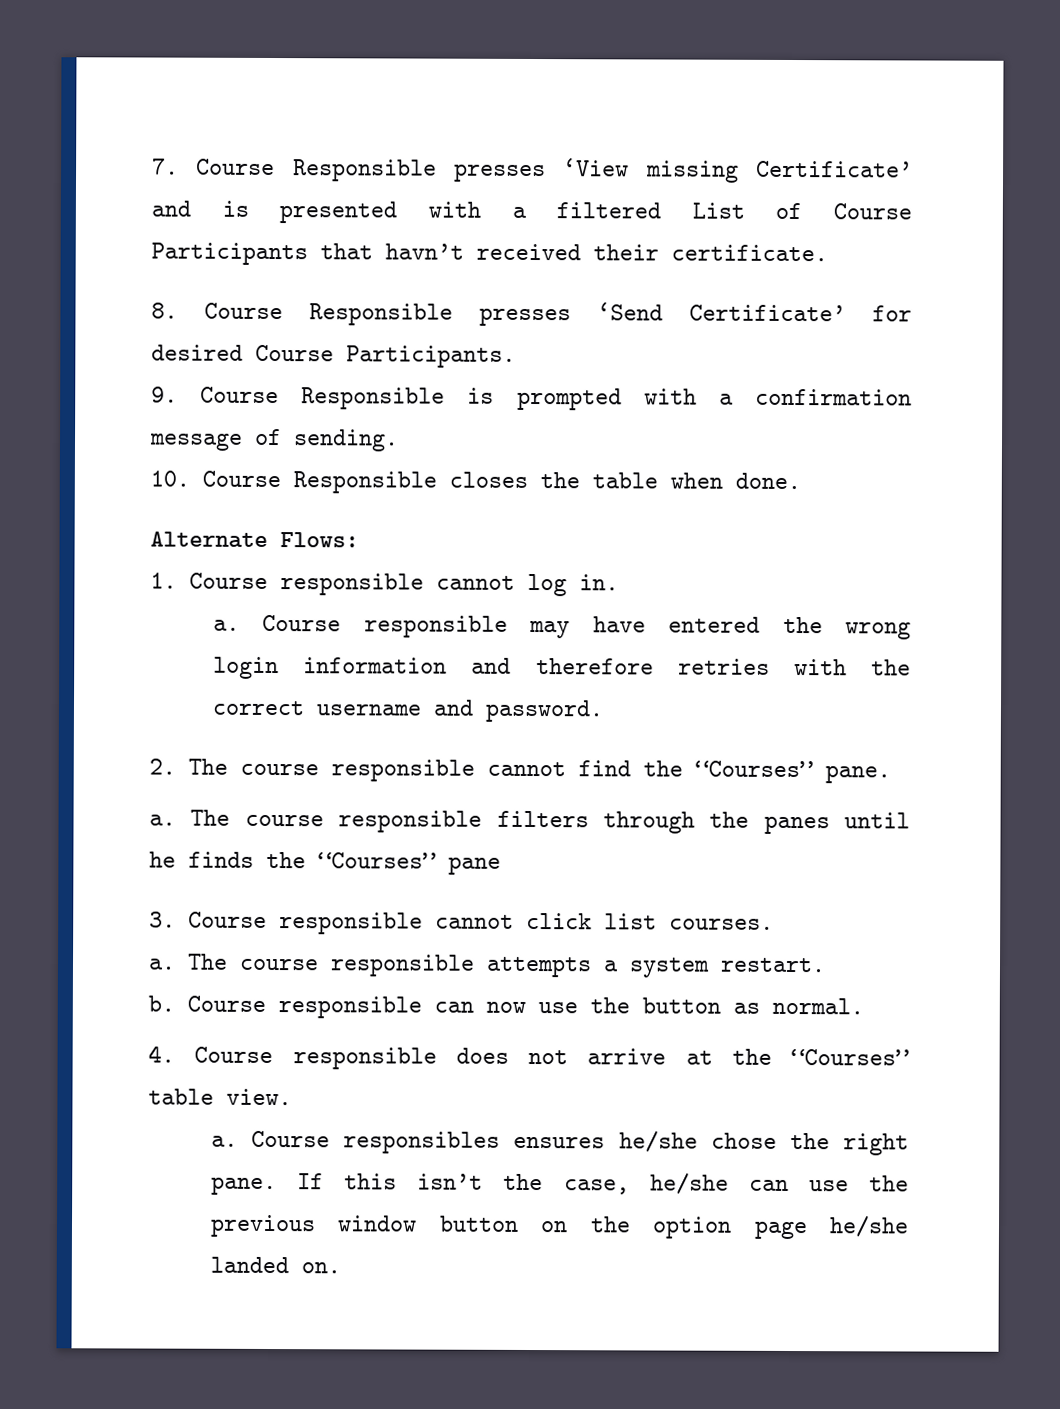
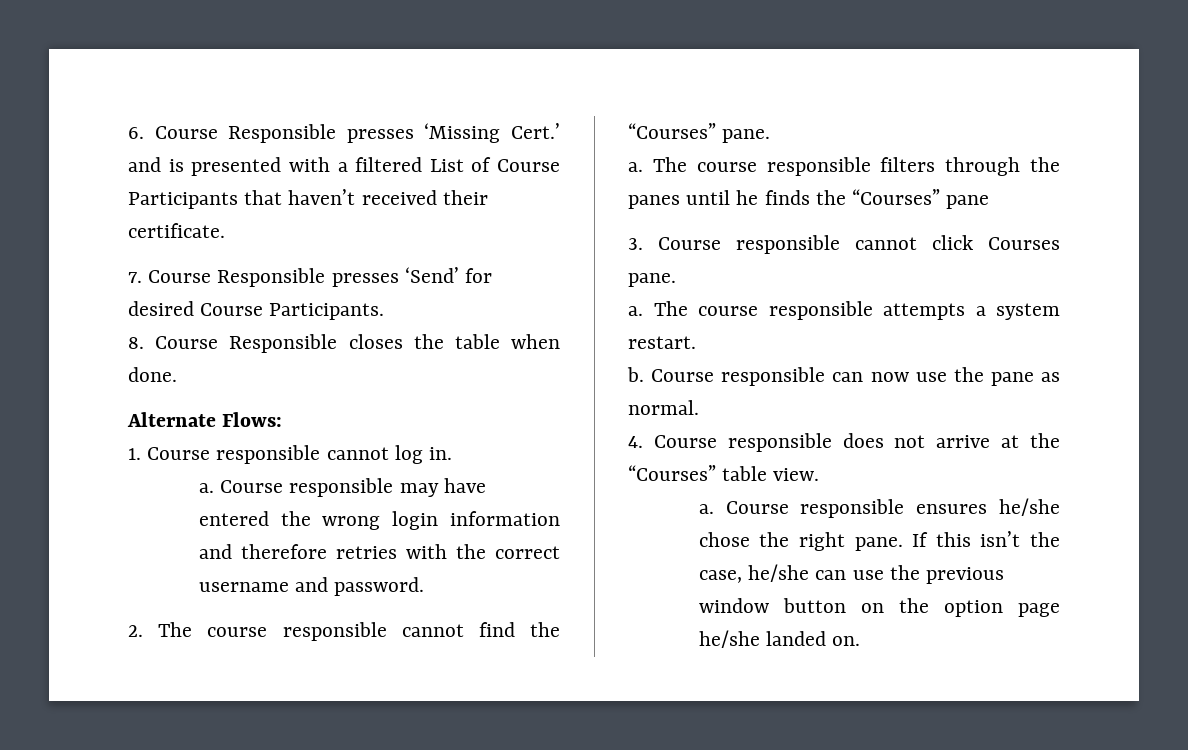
[152,158,913,183] 7. Course Responsible presses ‘View missing Certificate’ -> [128,123,560,143] 6. Course Responsible presses ‘Missing Cert.’
[385,243,464,260] havn’t -> [288,189,356,205] haven’t
[151,302,846,327] 8. Course Responsible presses ‘Send Certificate’ -> [128,267,459,287] 7. Course Responsible presses ‘Send’
[151,386,912,411] [149,428,399,452] [150,470,190,487] 9. Course Responsible is prompted with a confirmation message of sending. // 10. -> [128,337,144,349] 8.
[604,913,774,930] list courses. -> [988,237,1060,250] [628,273,676,287] Courses pane.
[642,997,721,1014] button -> [990,372,1034,386] pane
[343,1131,501,1154] responsibles -> [800,499,905,518] responsible

